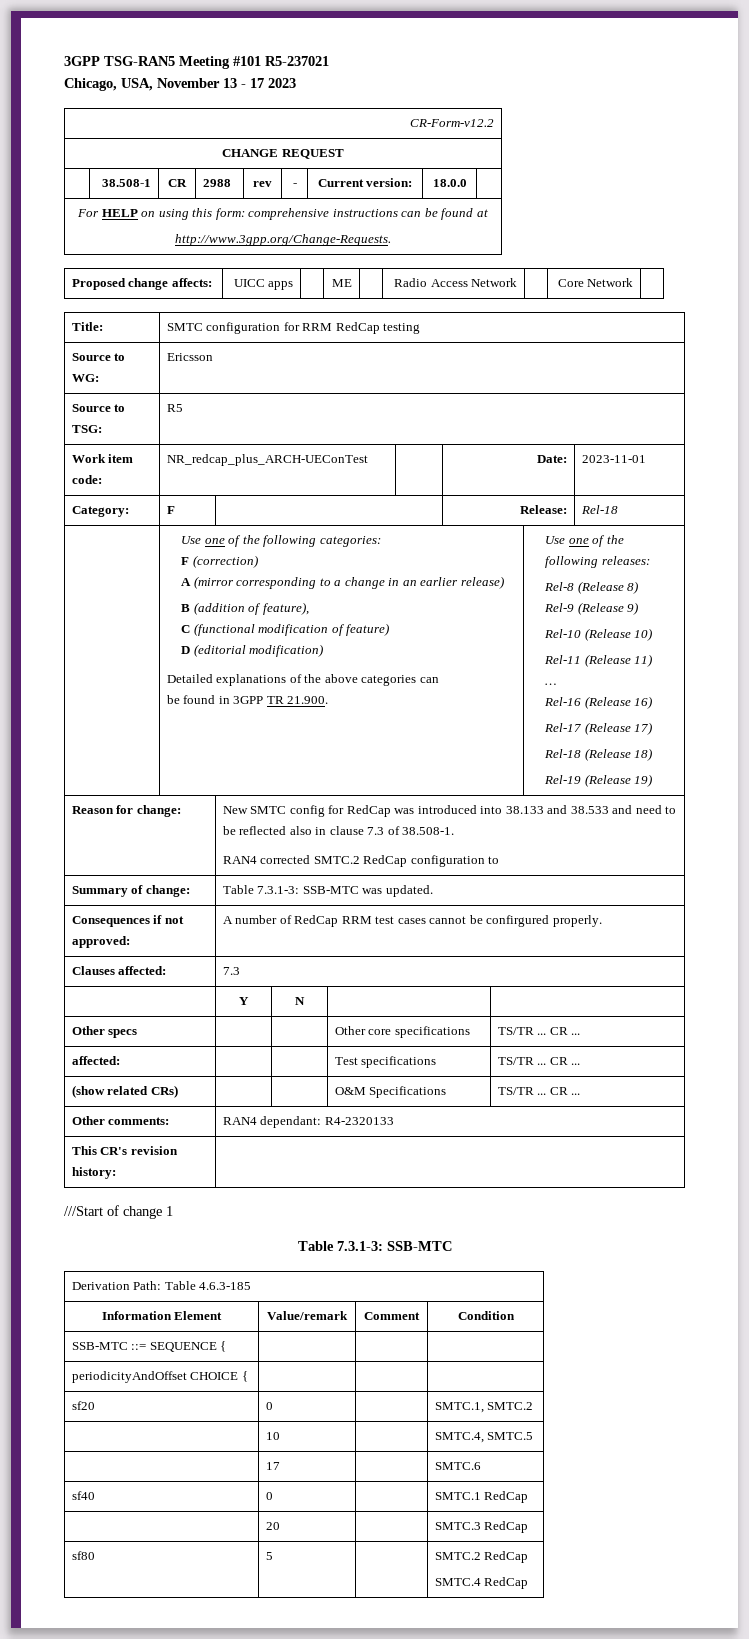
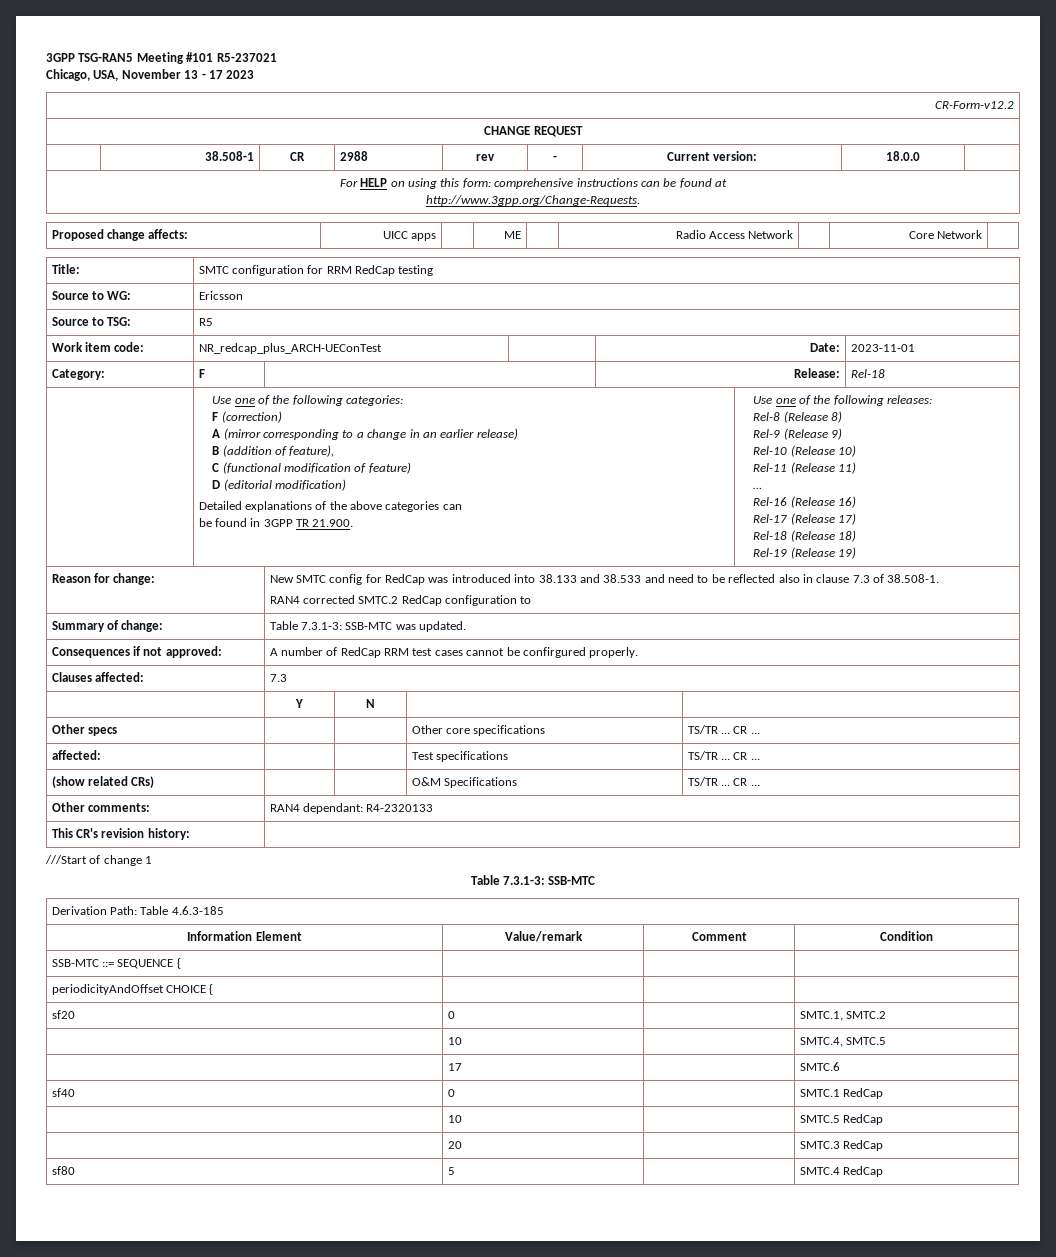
(529, 1497) none -> [447,1115,462,1123] [799,1114,883,1125] // | 10 | | SMTC.5 RedCap
[434,1551,529,1563] SMTC.2 RedCap // -> (455, 1171) none

